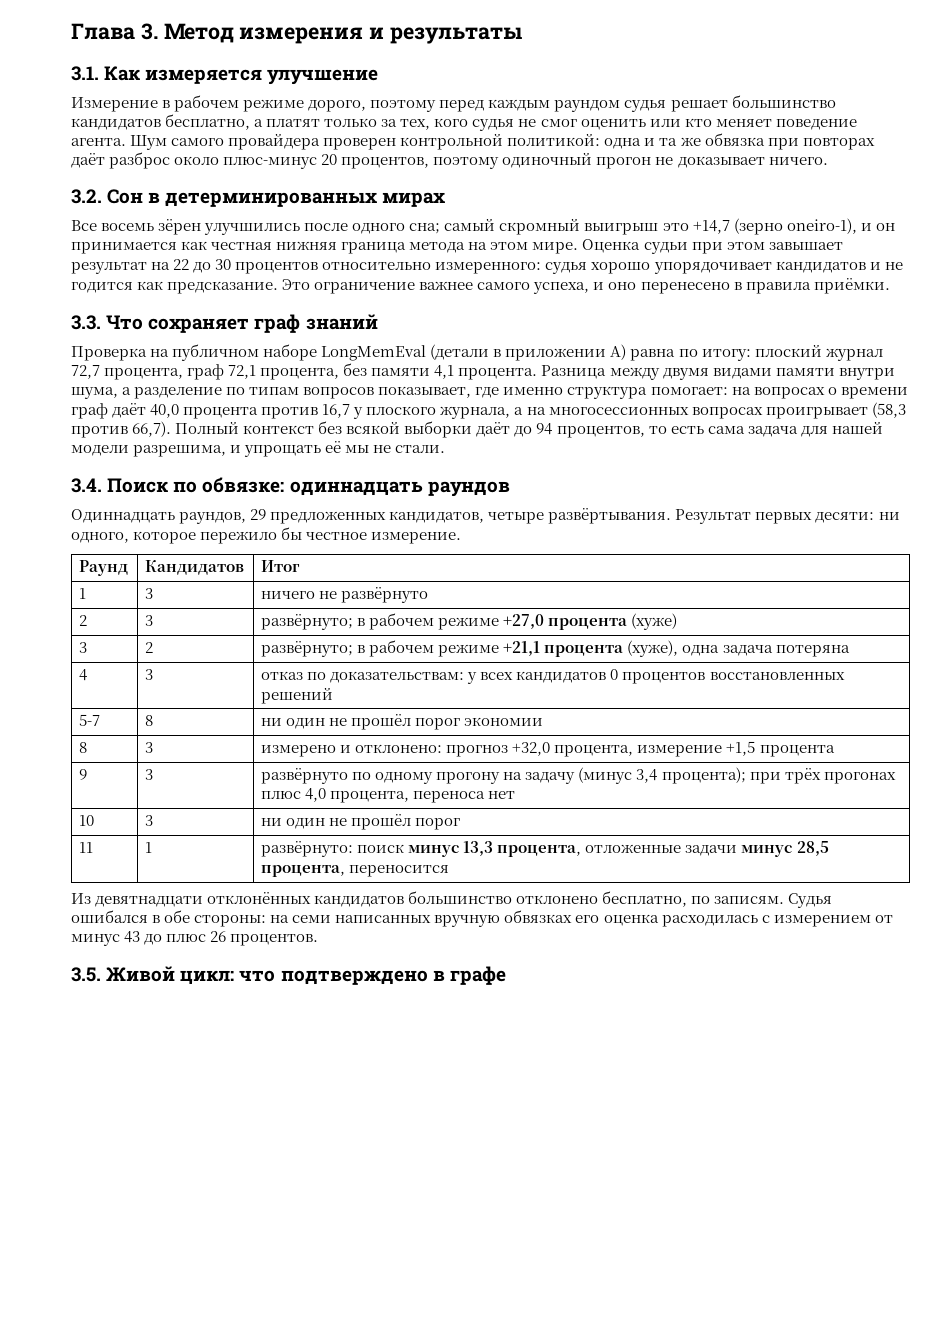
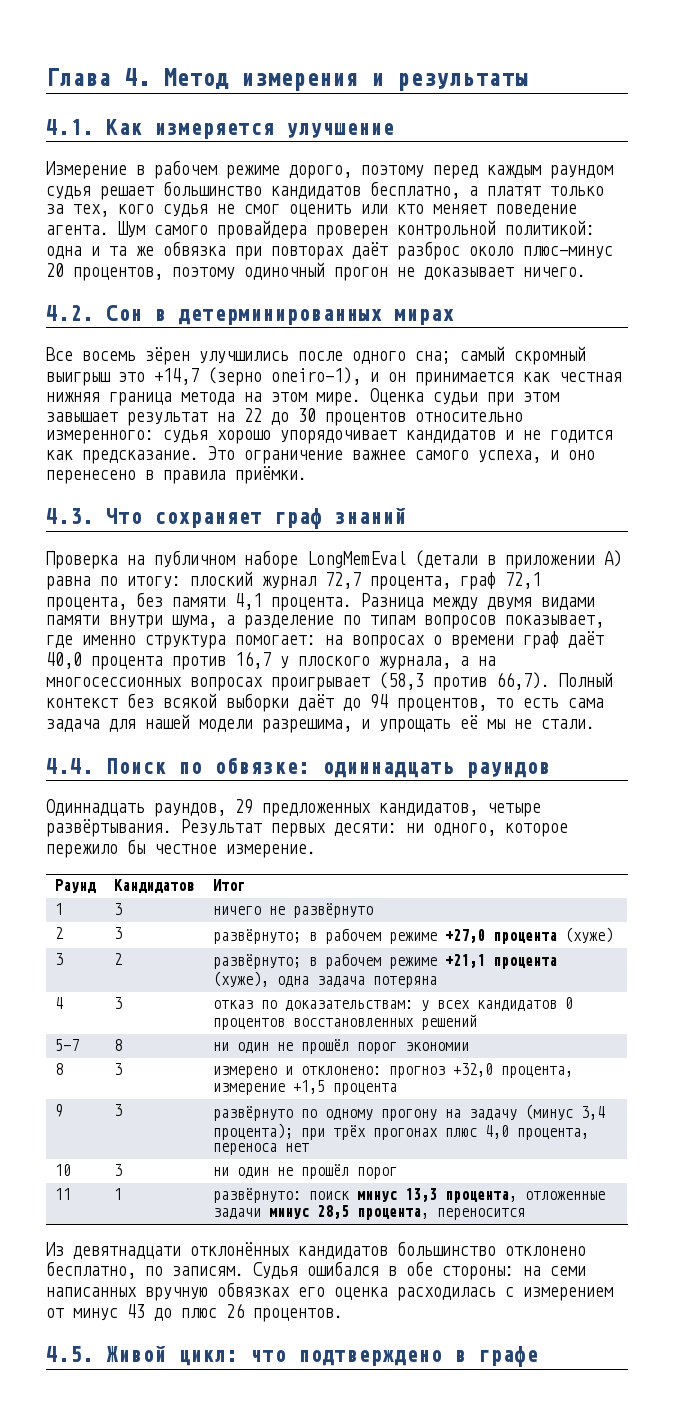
[140,23,158,40] 3. -> [124,68,150,86] 4.
[71,66,99,81] 3.1. -> [46,119,94,135] 4.1.
[71,189,102,204] 3.2. -> [46,305,94,321] 4.2.
[71,315,101,330] 3.3. -> [46,508,94,524] 4.3.
[71,478,102,493] 3.4. -> [46,758,94,774] 4.4.
[71,967,101,982] 3.5. -> [46,1346,94,1362] 4.5.

